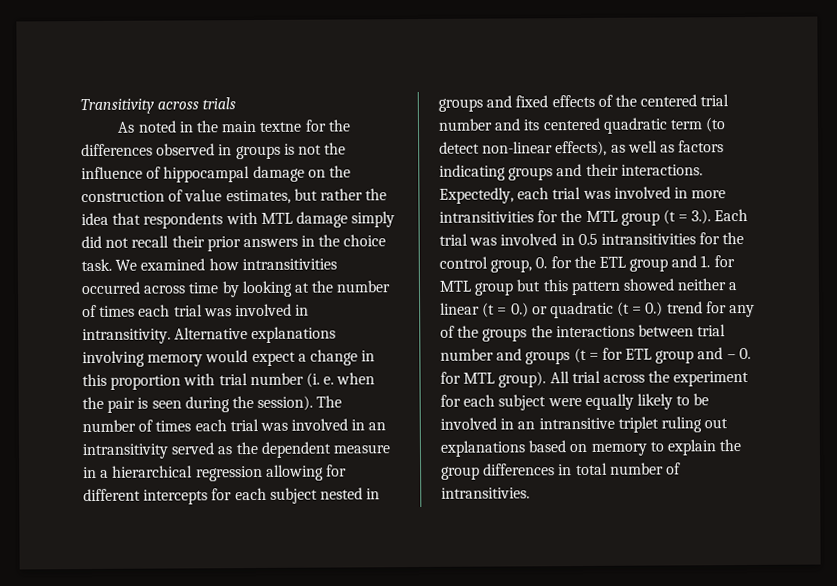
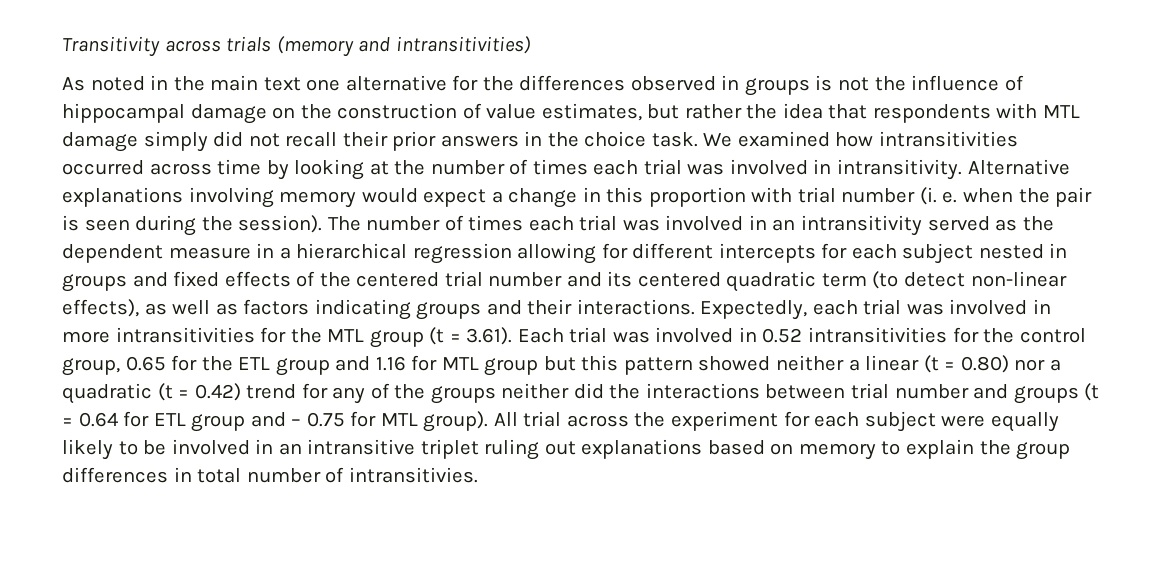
(237, 103) none -> [276,36,531,57] (memory and intransitivities)
[259,121,303,132] textne -> [263,75,447,91] text one alternative
[691,209,712,225] 3.). -> [466,327,513,345] 3.61).
[577,233,598,246] 0.5 -> [762,328,803,343] 0.52
[535,257,548,269] 0. -> [125,356,166,371] 0.65
[700,255,711,268] 1. -> [375,356,406,371] 1.16
[510,302,548,318] 0.) or -> [960,355,1061,373] 0.80) nor a
[645,301,664,317] 0.) -> [194,383,241,401] 0.42)
(528, 335) none -> [501,383,604,399] neither did
(599, 356) none -> [78,412,118,427] 0.64
[738,347,751,360] 0. -> [306,412,345,427] 0.75

